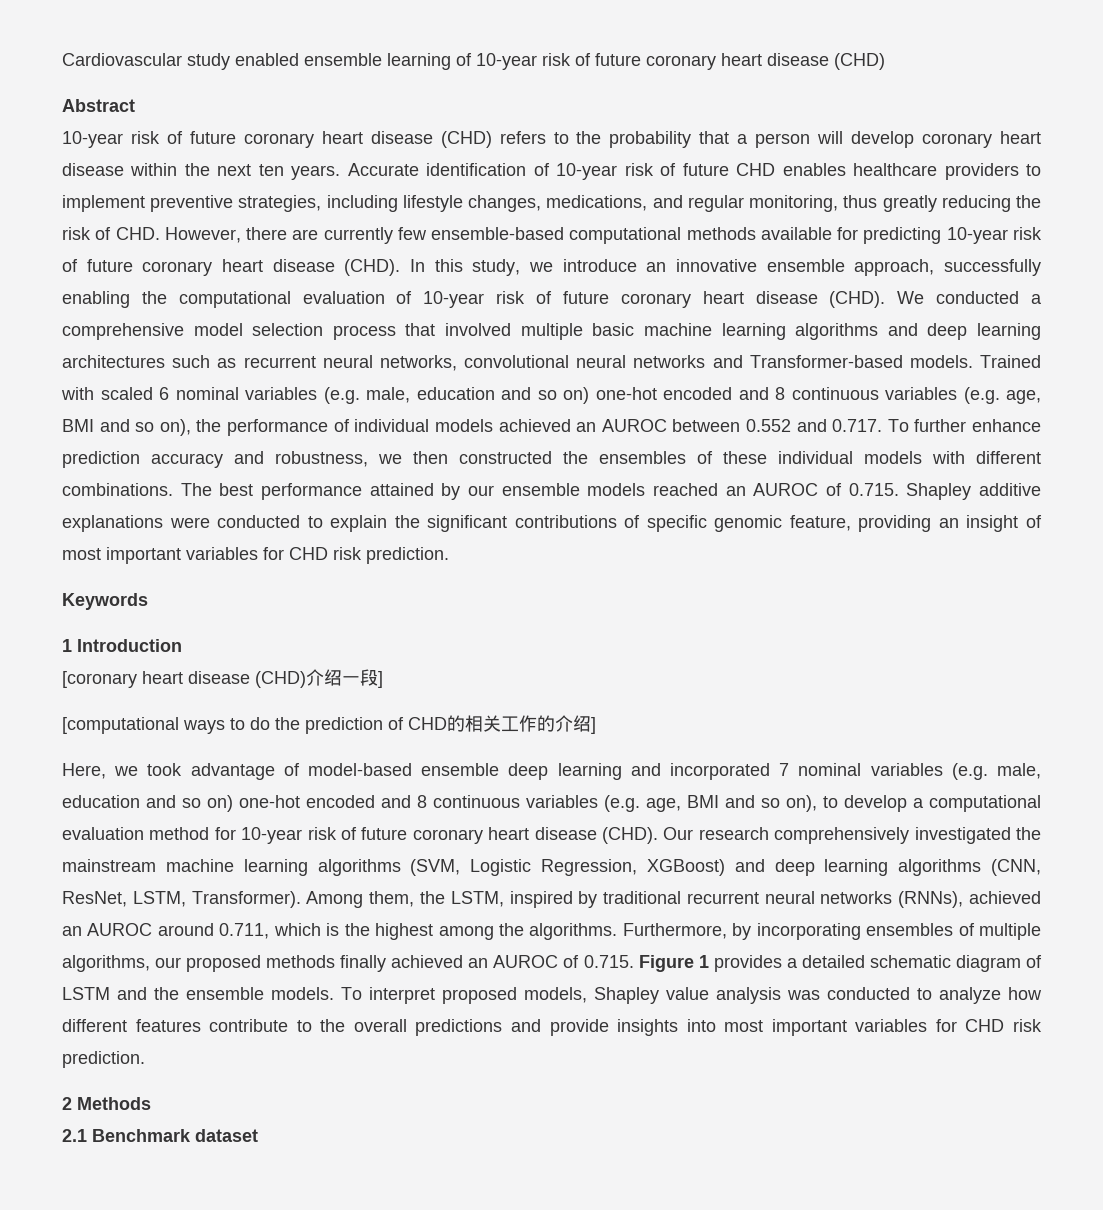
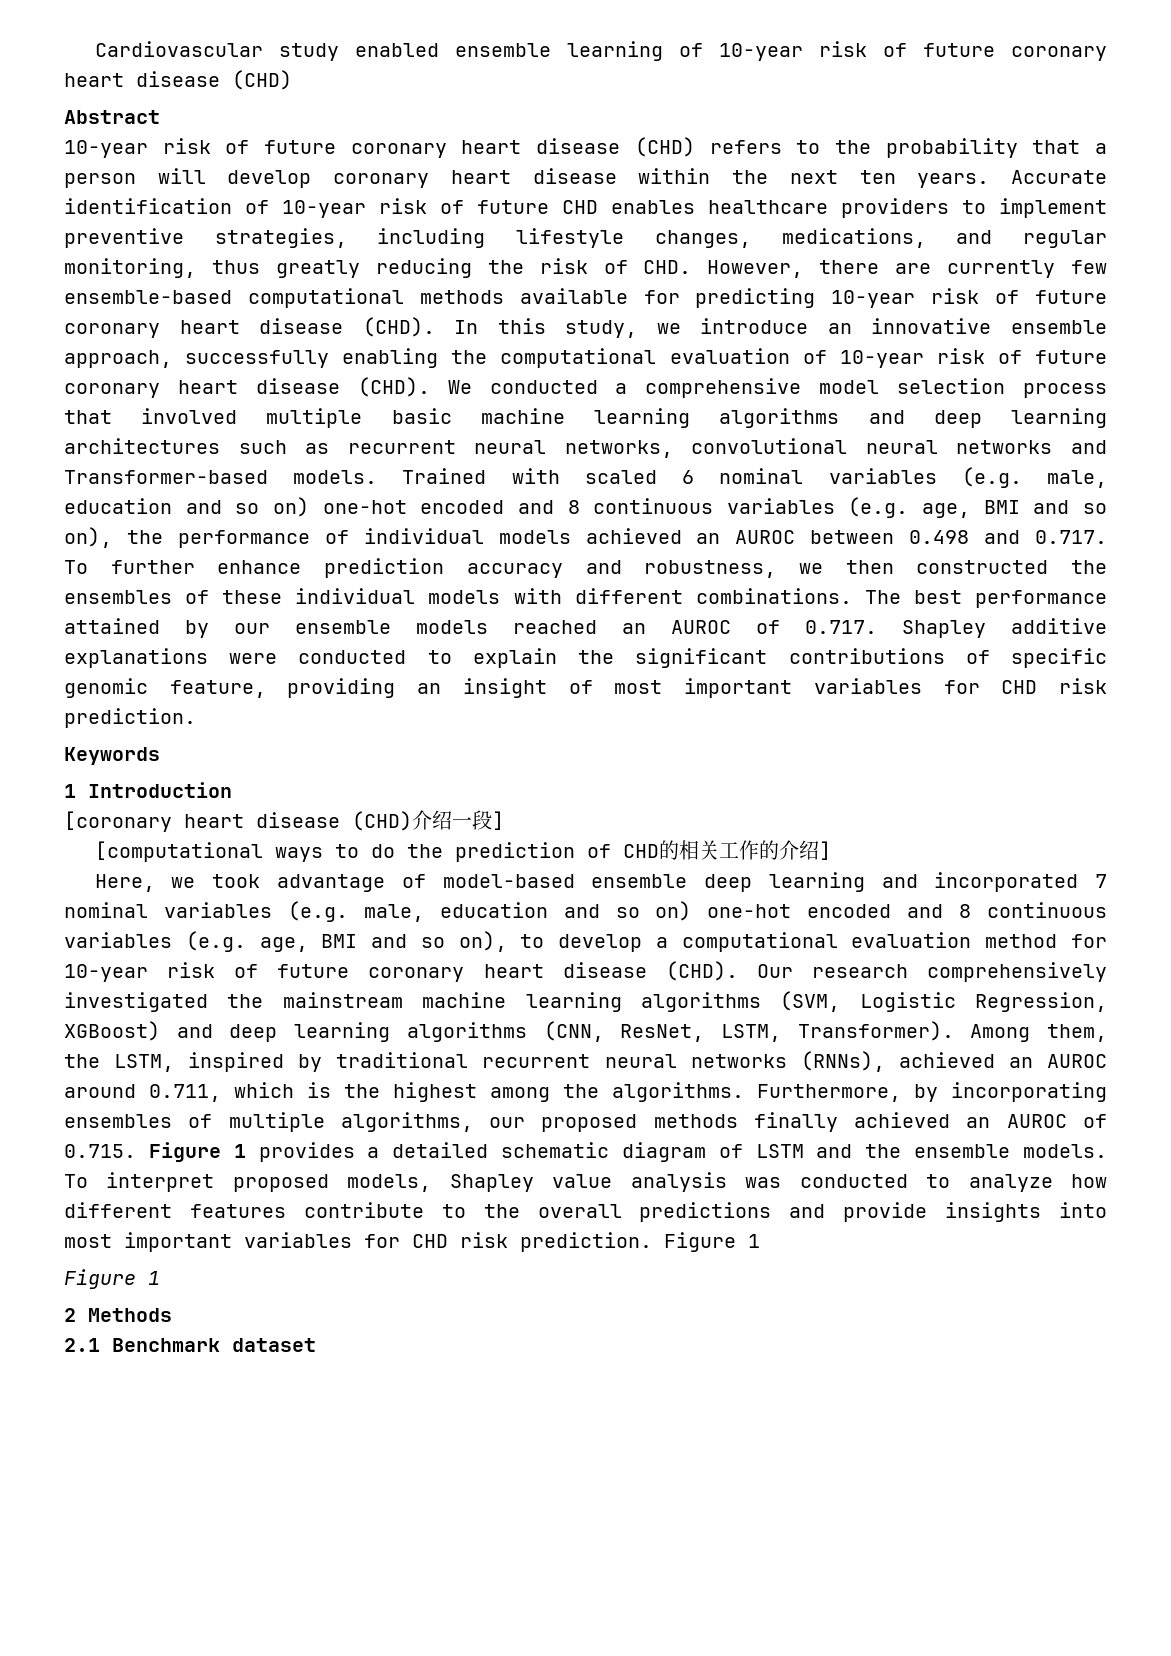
[745,419,791,432] 0.552 -> [909,530,970,544] 0.498
[848,483,899,496] 0.715. -> [805,620,877,634] 0.717.
(145, 1059) none -> [664,1232,760,1252] [64,1269,160,1289] Figure 1 // Figure 1

